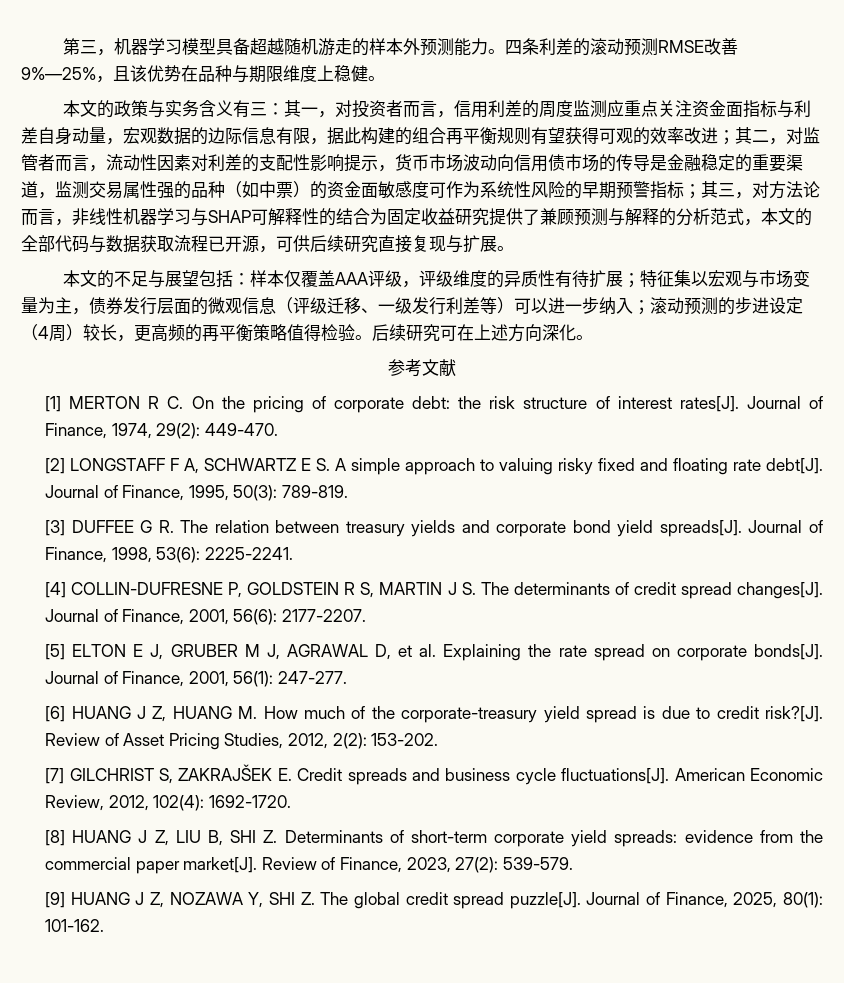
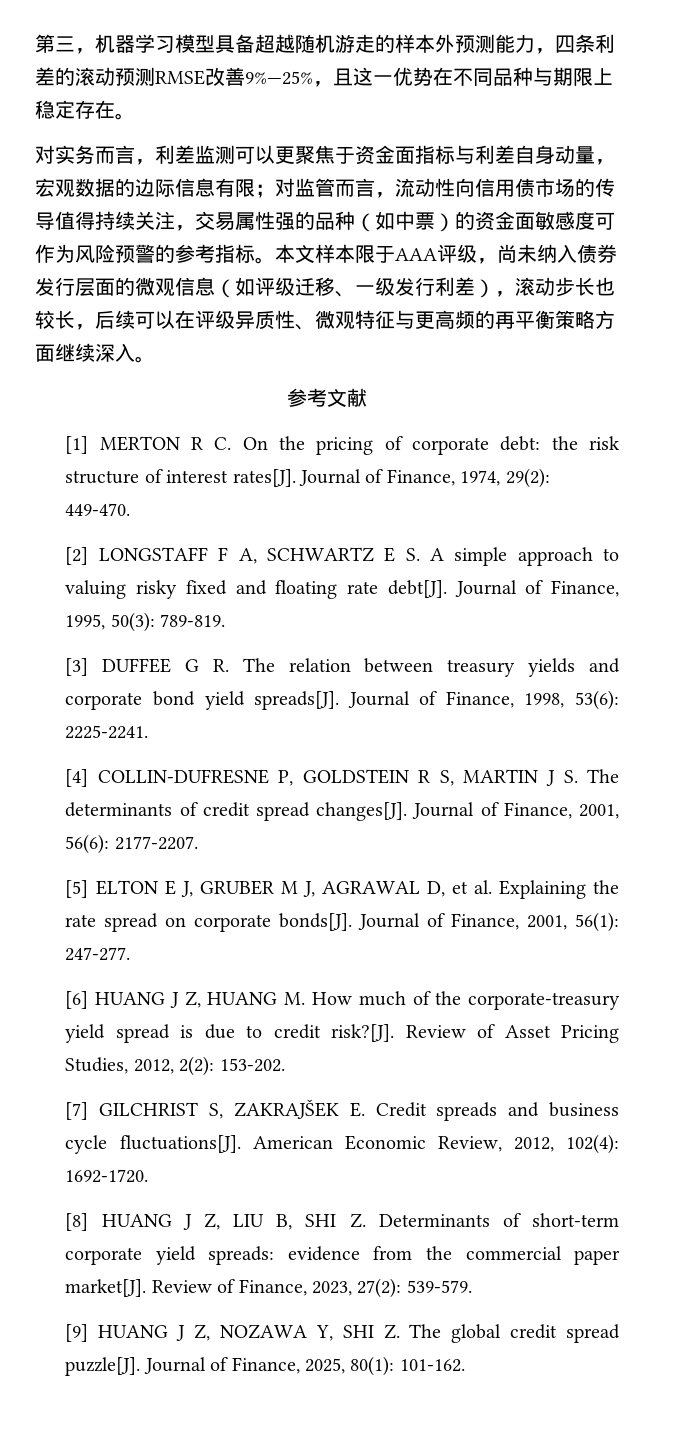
[488,49,506,54] 。 -> [535,48,555,54] ，
[130,65,385,83] [63,100,693,118] 该优势在品种与期限维度上稳健。 // 本文的政策与实务含义有三：其一，对投资者而言，信用利差的周度监测应重点关注 -> [353,67,613,86] [35,100,135,120] [35,145,355,165] 这一优势在不同品种与期限上稳定存在。 // 对实务而言，利差监测可以更聚焦于
[310,127,820,145] [21,154,497,172] ，据此构建的组合再平衡规则有望获得可观的效率改进；其二，对监管者而言，流动性因素对利差的支配性影响提示，货币市场波动 -> [255,178,455,198] ；对监管而言，流动性
[650,154,803,172] [21,181,89,199] 是金融稳定的重要渠道，监测 -> [55,211,195,231] 值得持续关注，
[480,181,820,199] [21,208,812,226] [21,235,514,253] [63,270,811,288] [21,297,89,315] 系统性风险的早期预警指标；其三，对方法论而言，非线性机器学习与SHAP可解释性的结合为固定收益研究提供了兼顾预测与解释的分析范式，本文的全部代码与数据获取流程已开源，可供后续研究直接复现与扩展。 // 本文的不足与展望包括：样本仅覆盖AAA评级，评级维度的异质性有待扩展；特征集以宏观与市场变量为主， -> [75,244,577,264] 风险预警的参考指标。本文样本限于AAA评级，尚未纳入
(293, 305) none -> [235,277,255,296] 如
[480,297,803,315] [21,324,134,342] 等）可以进一步纳入；滚动预测的步进设定（4周）较长， -> [475,277,615,298] [35,310,415,330] ），滚动步长也较长，后续可以在评级异质性、微观特征与
[287,324,576,342] 值得检验。后续研究可在上述方向深化 -> [595,310,615,329] [35,343,135,362] 方面继续深入

